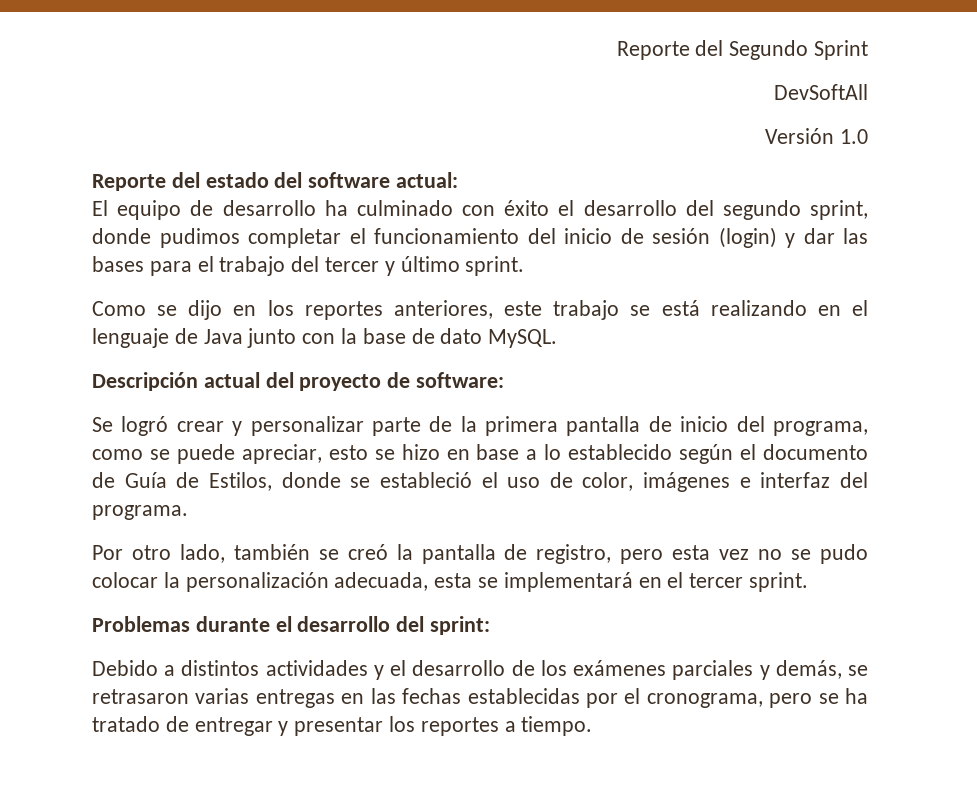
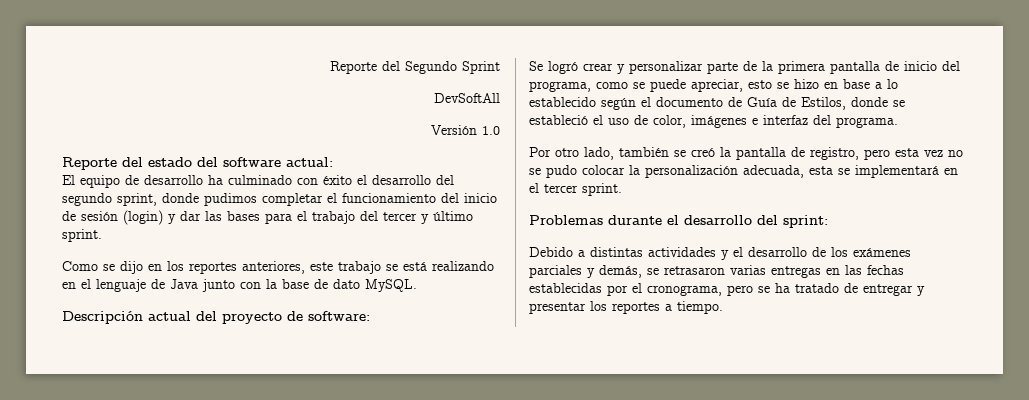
[181,660,260,676] distintos -> [590,247,643,257] distintas

